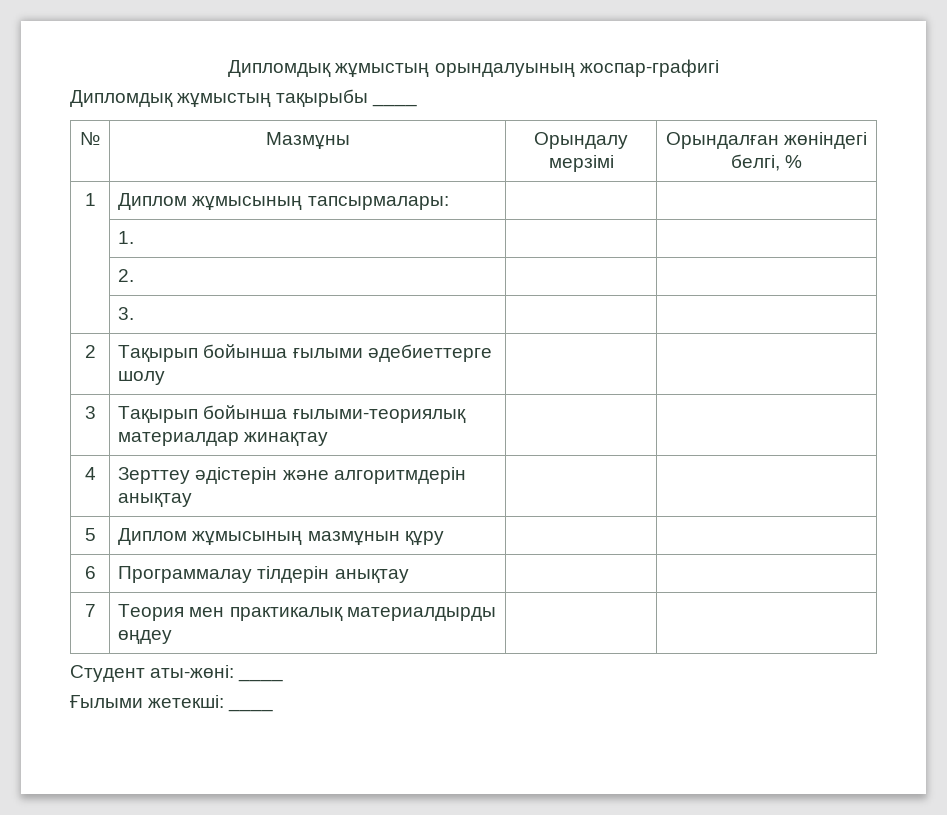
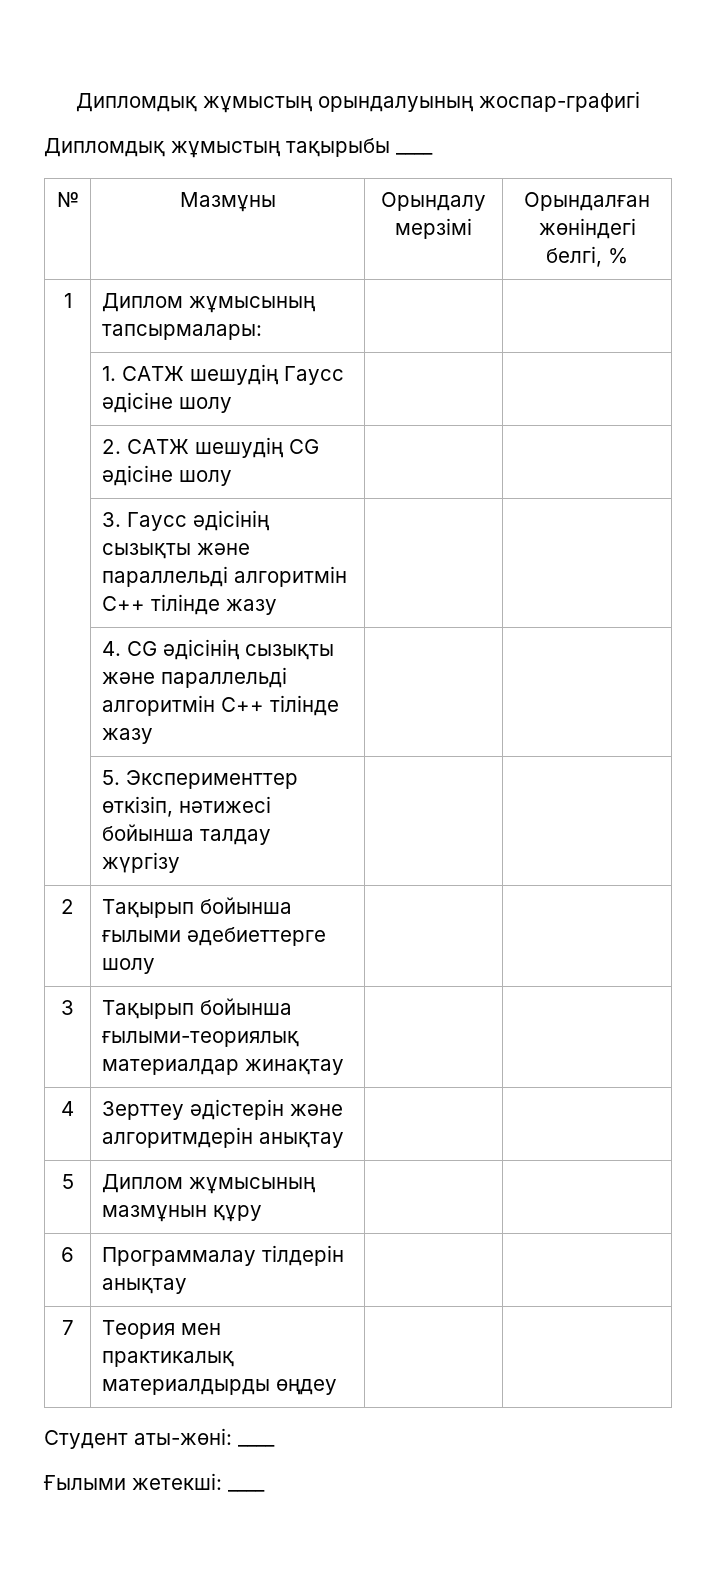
[118,269,135,282] [118,307,135,320] | | // | 2. | | // | 3. -> [121,364,344,385] [101,392,232,413] [101,437,319,458] [101,465,232,486] [101,510,269,531] [101,543,250,559] [101,566,347,587] [101,594,277,615] [101,639,334,660] [101,667,287,688] [101,695,339,716] [101,728,153,744] [101,770,298,789] [101,796,271,817] [101,824,271,845] [101,852,180,873] САТЖ шешудің Гаусс әдісіне шолу | | // | 2. САТЖ шешудің CG әдісіне шолу | | // | 3. Гаусс әдісінің сызықты және параллельді алгоритмін C++ тілінде жазу | | // | 4. CG әдісінің сызықты және параллельді алгоритмін C++ тілінде жазу | | // | 5. Эксперименттер өткізіп, нәтижесі бойынша талдау жүргізу

